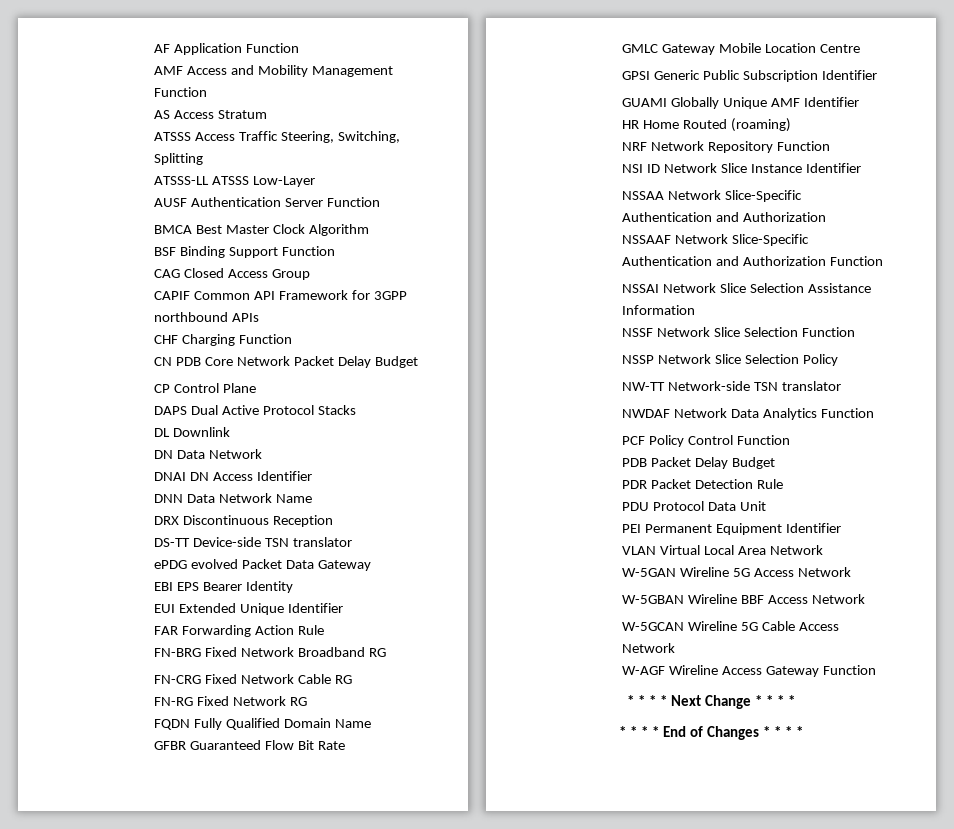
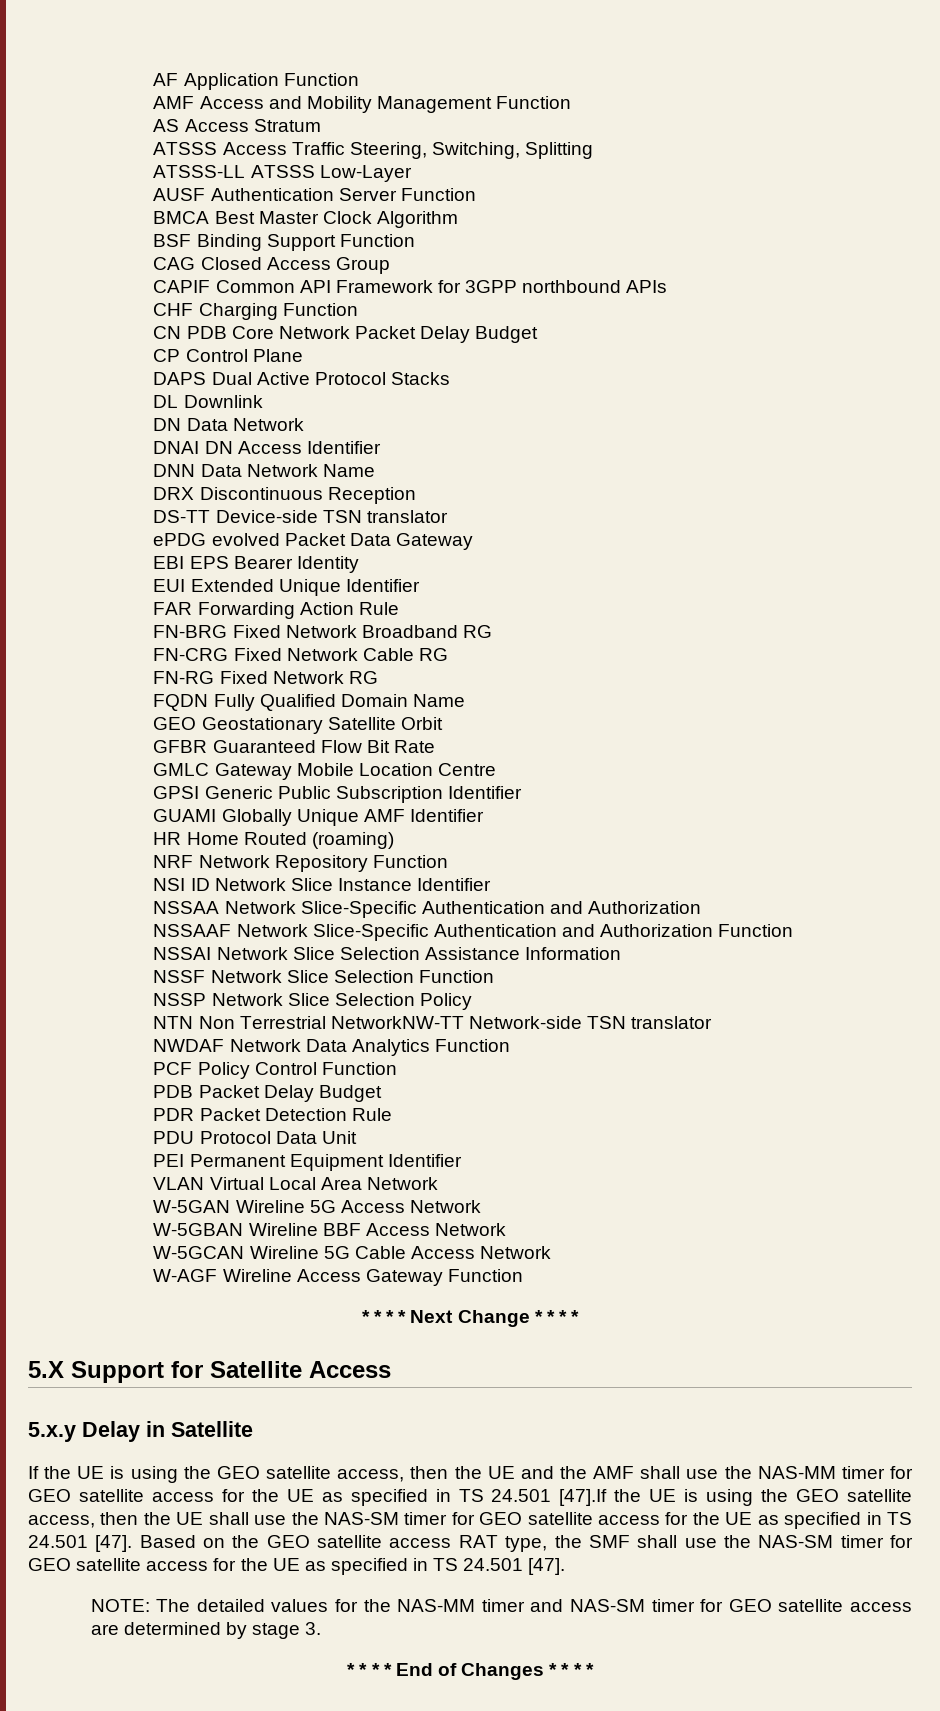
(372, 723) none -> [153,717,443,734] // GEO Geostationary Satellite Orbit
[622,382,666,391] NW-TT -> [153,1016,464,1029] NTN Non Terrestrial NetworkNW-TT
(795, 700) none -> [28,1361,391,1383] [28,1421,253,1442] [28,1466,913,1483] [28,1489,913,1506] [28,1512,913,1529] [28,1535,914,1552] [28,1558,566,1575] [90,1599,913,1612] [90,1622,322,1639] // 5.X Support for Satellite Access // 5.x.y Delay in Satellite // If the UE is using the GEO satellite access, then the UE and the AMF shall use the NAS-MM timer for GEO satellite access for the UE as specified in TS 24.501 [47].If the UE is using the GEO satellite access, then the UE shall use the NAS-SM timer for GEO satellite access for the UE as specified in TS 24.501 [47]. Based on the GEO satellite access RAT type, the SMF shall use the NAS-SM timer for GEO satellite access for the UE as specified in TS 24.501 [47]. // NOTE: The detailed values for the NAS-MM timer and NAS-SM timer for GEO satellite access are determined by stage 3.

